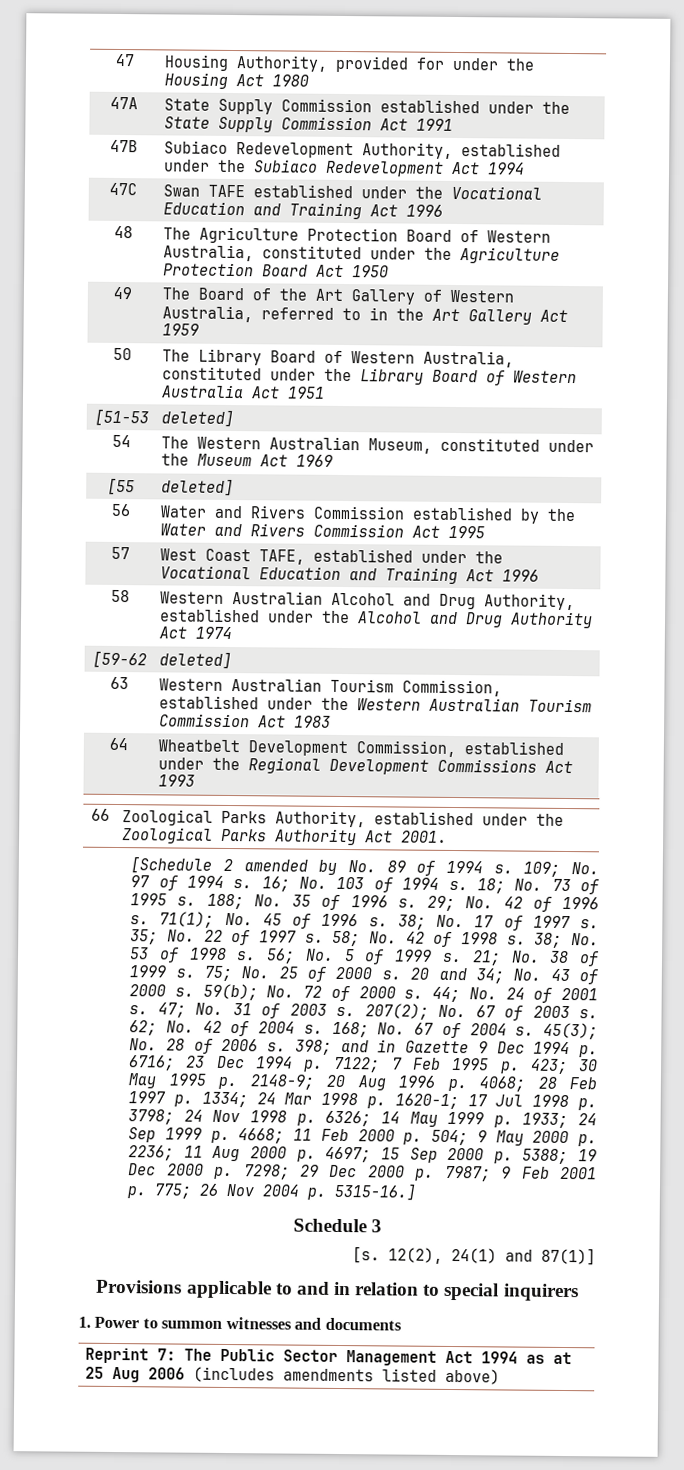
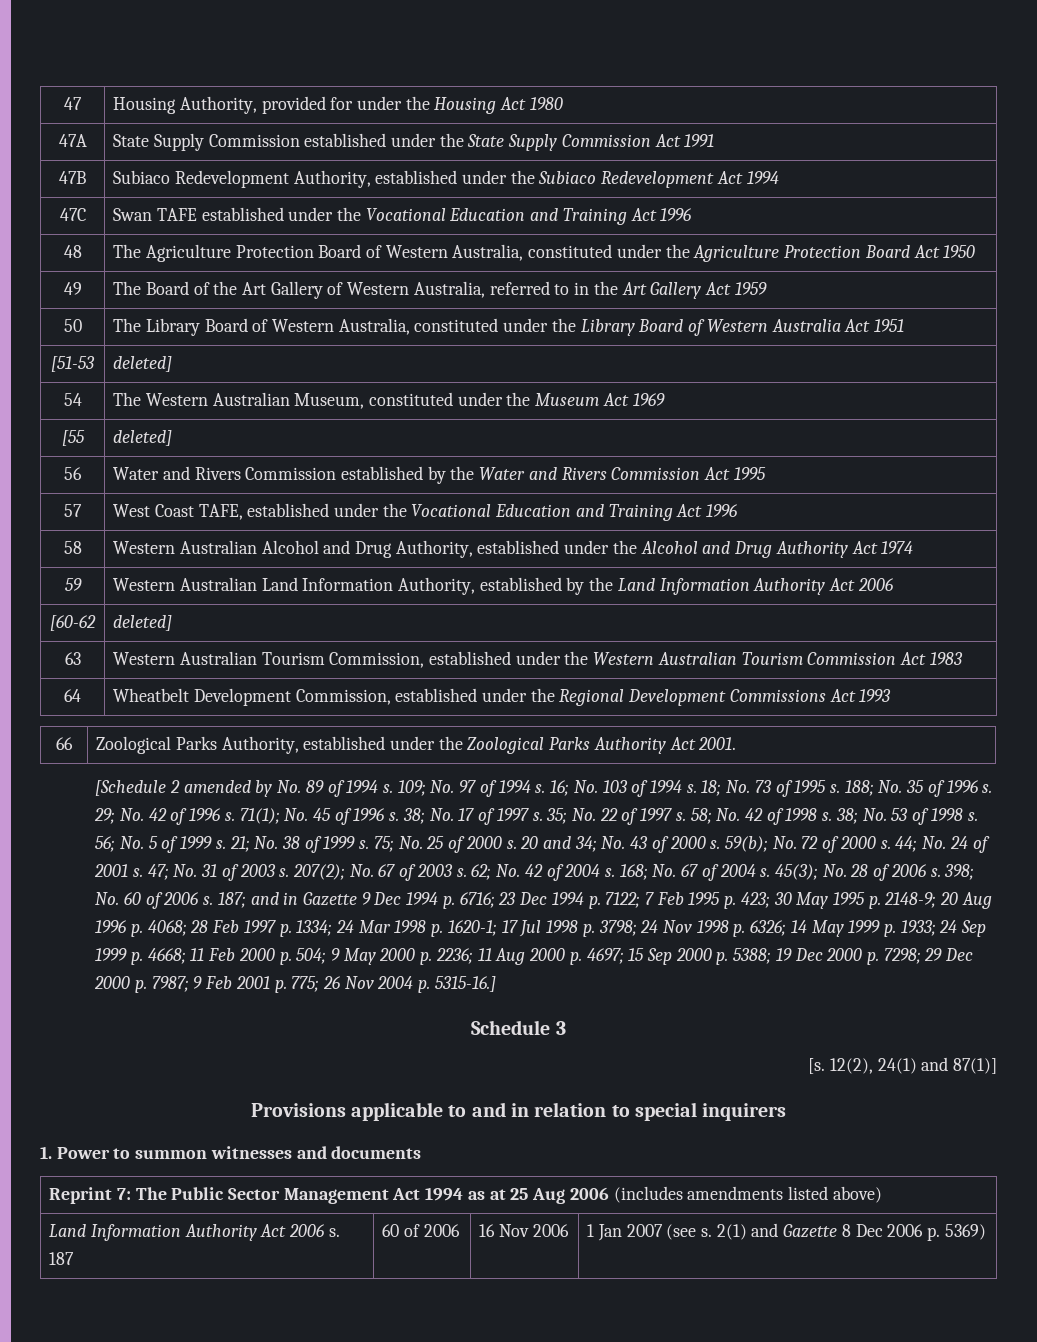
[91,650,147,669] [59-62 -> [64,578,82,591] [113,577,893,595] [50,615,96,631] 59 | Western Australian Land Information Authority, established by the Land Information Authority Act 2006 // [60-62
(332, 1047) none -> [95,892,246,909] No. 60 of 2006 s. 187;
(500, 1376) none -> [49,1224,340,1241] [49,1252,75,1265] [382,1224,460,1237] [479,1224,569,1237] [587,1223,986,1241] // Land Information Authority Act 2006 s. 187 | 60 of 2006 | 16 Nov 2006 | 1 Jan 2007 (see s. 2(1) and Gazette 8 Dec 2006 p. 5369)

